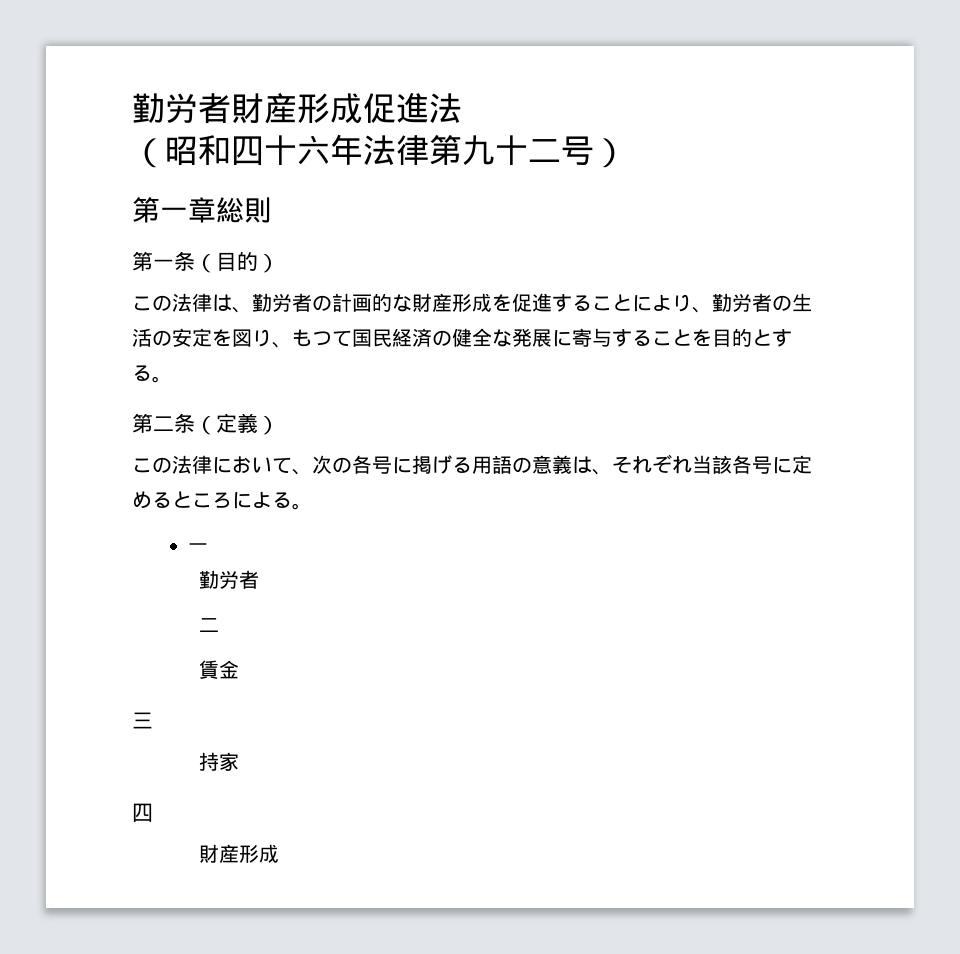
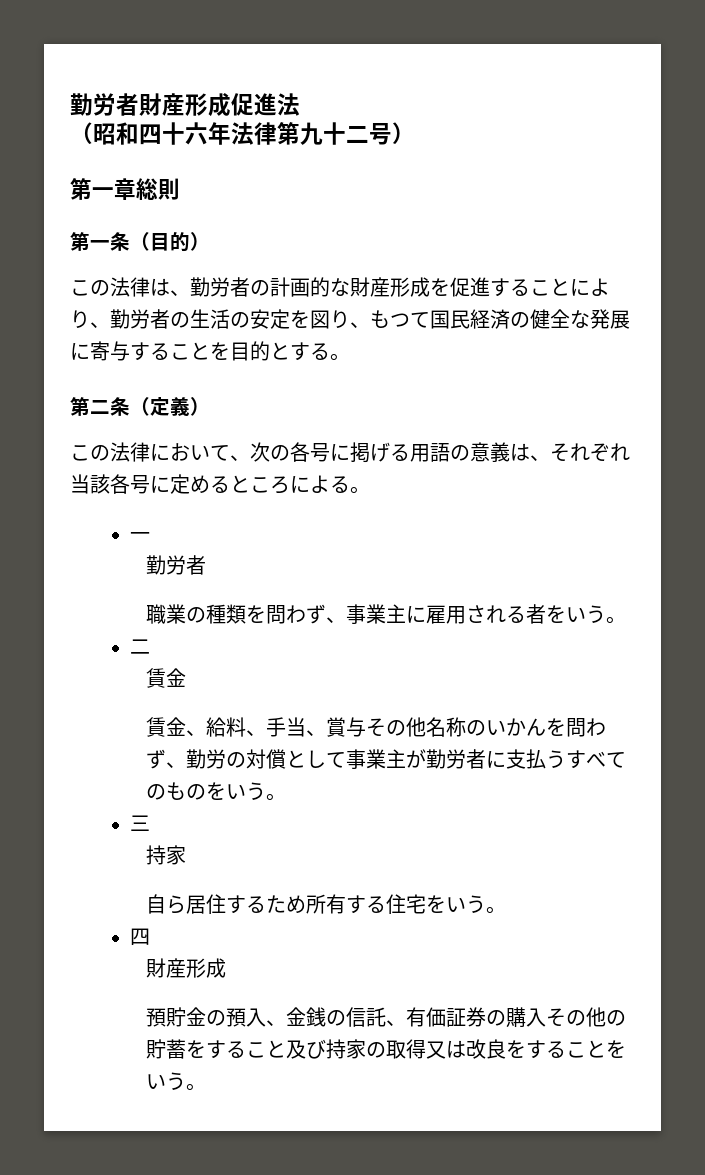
[199,618,220,632] [199,660,240,679] [132,712,153,729] [199,752,240,771] [132,803,153,822] [199,844,280,863] 二 // 賃金 // 三 // 持家 // 四 // 財産形成 -> [146,604,627,624] [130,639,151,654] [146,668,187,688] [146,717,607,737] [146,749,627,769] [146,782,287,801] [130,815,151,831] [146,845,187,865] [146,894,507,914] [130,928,151,946] [146,958,227,978] [146,1007,627,1028] [146,1039,627,1059] [146,1072,207,1091] 職業の種類を問わず、事業主に雇用される者をいう。 // 二 // 賃金 // 賃金、給料、手当、賞与その他名称のいかんを問わず、勤労の対償として事業主が勤労者に支払うすべてのものをいう。 // 三 // 持家 // 自ら居住するため所有する住宅をいう。 // 四 // 財産形成 // 預貯金の預入、金銭の信託、有価証券の購入その他の貯蓄をすること及び持家の取得又は改良をすることをいう。

